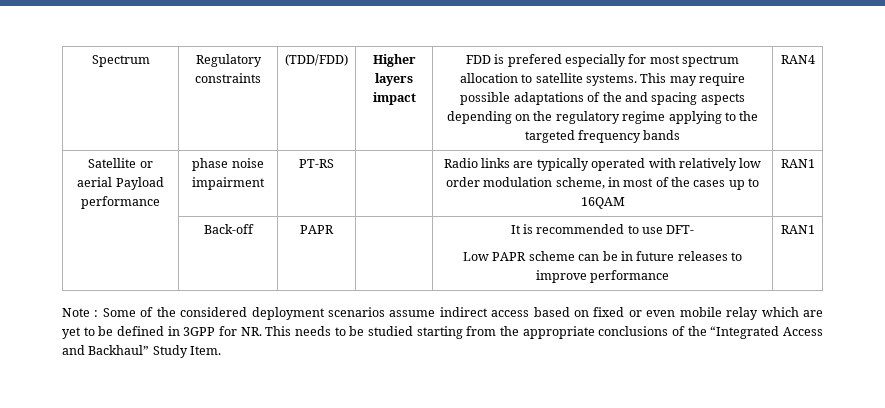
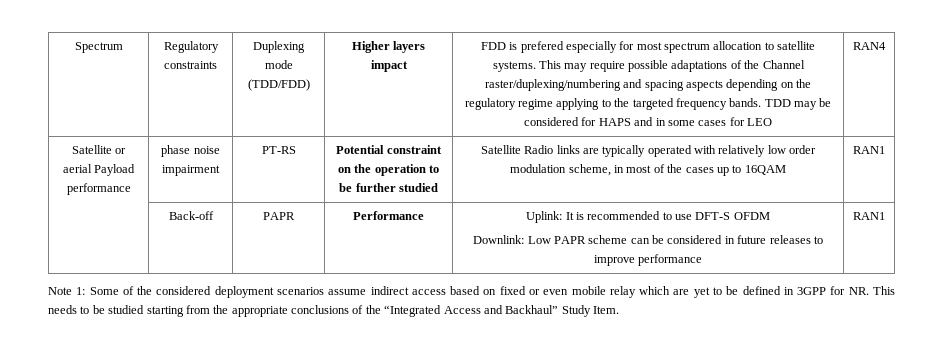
(261, 78) none -> [253,41,305,53] [264,60,293,69] Duplexing mode
(622, 97) none -> [762,60,805,69] [484,79,621,91] Channel raster/duplexing/numbering
[643,130,681,140] bands -> [729,98,832,110] [524,117,772,126] bands. TDD may be considered for HAPS and in some cases for LEO
(334, 163) | -> [336,145,442,154] [337,164,440,176] [339,183,438,192] [480,145,521,154] Potential constraint on the operation to be further studied | Satellite
(334, 229) | -> [353,211,424,220] [526,211,563,223] Performance | Uplink:
[666,225,695,234] DFT- // -> [695,212,770,220] [473,235,525,244] DFT-S OFDM // Downlink:
(618, 256) none -> [667,235,723,244] considered
[94,310,99,317] : -> [76,287,86,295] 1:

